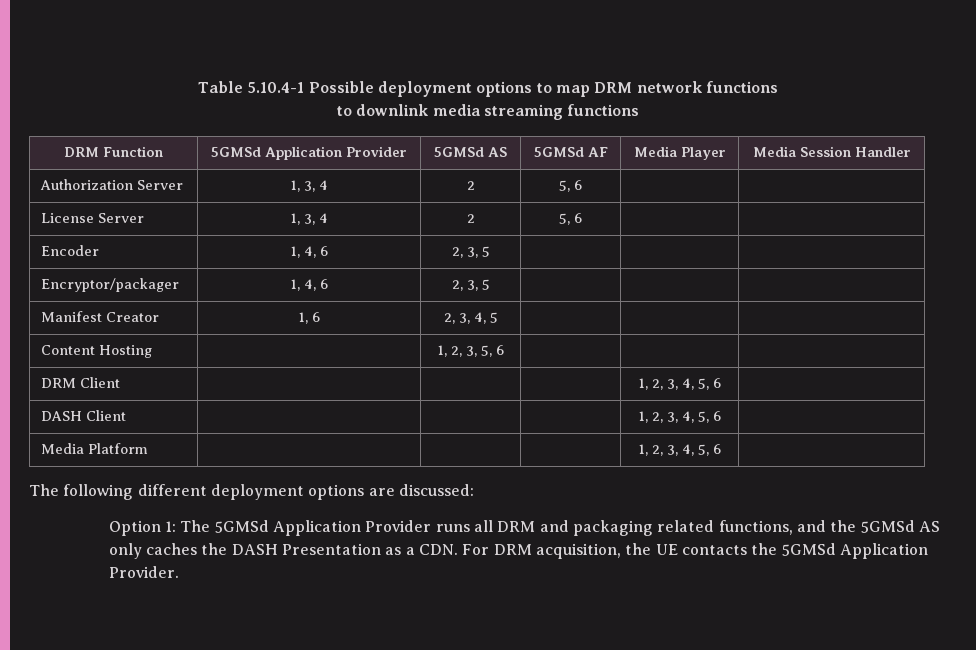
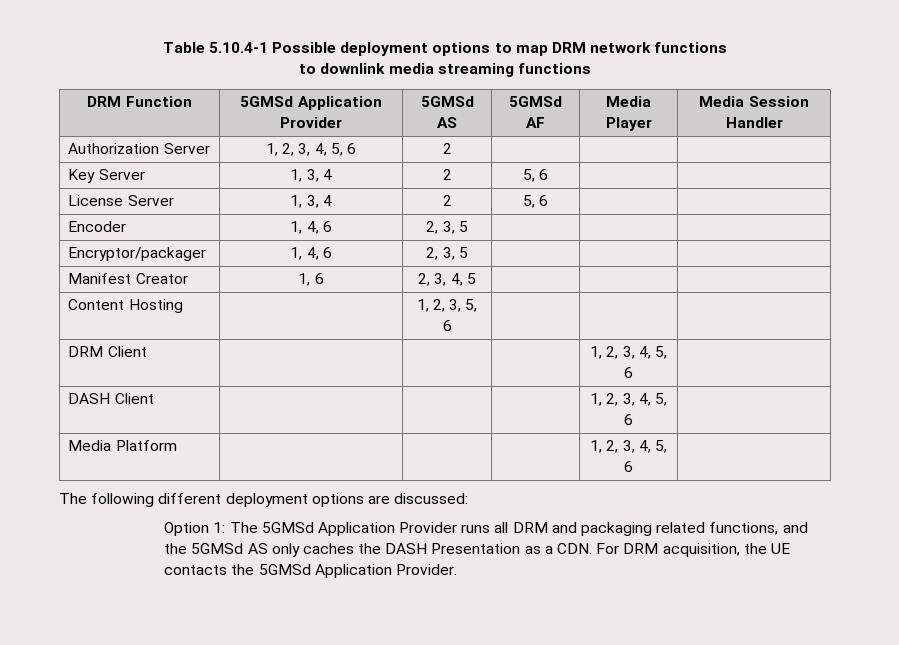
(184, 185) none -> [266,143,356,156] [442,143,452,154] [68,169,145,183] | 1, 2, 3, 4, 5, 6 | 2 | | | // Key Server

